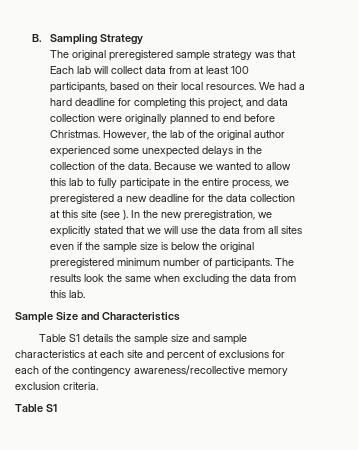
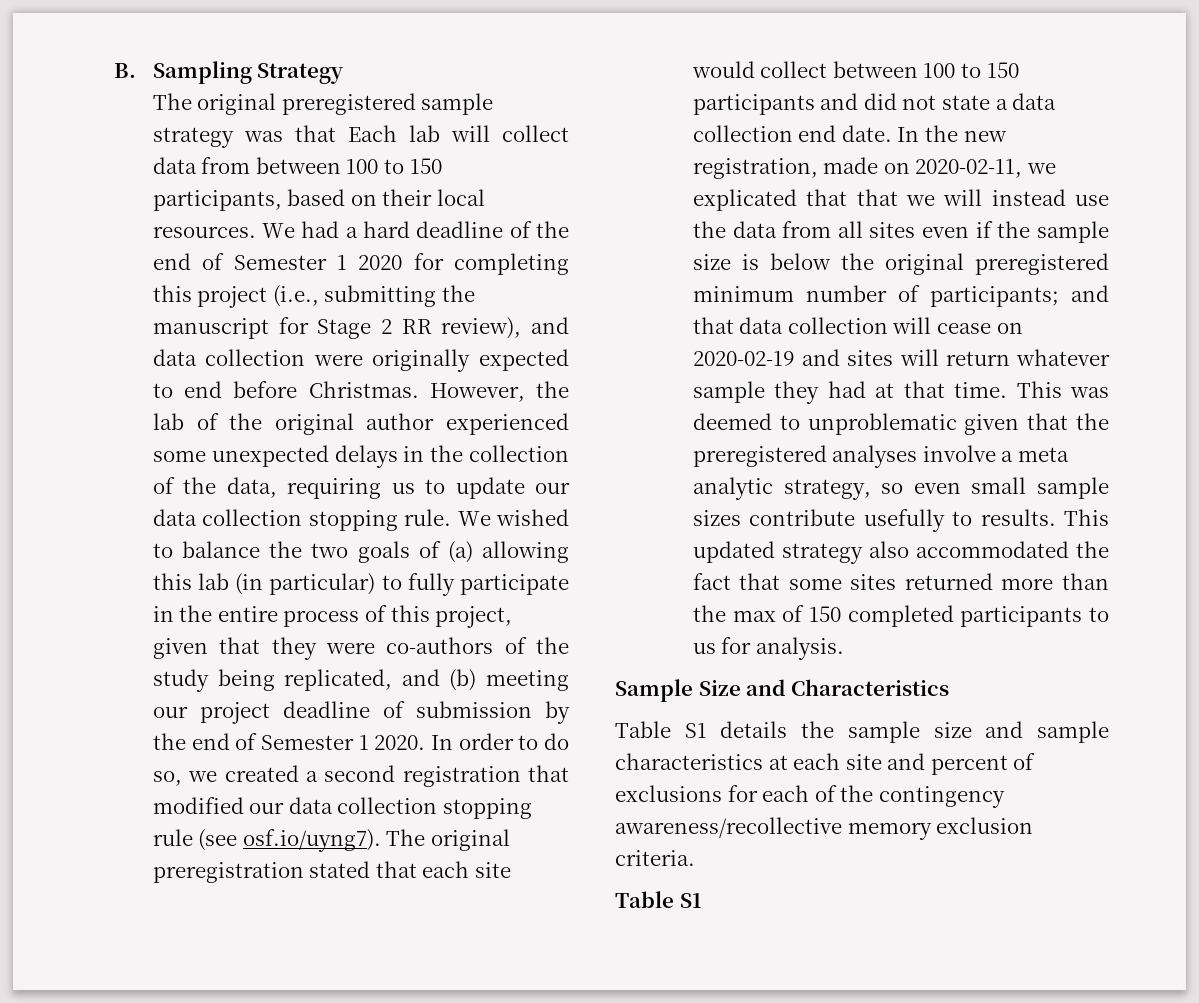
[193,66,249,74] at least 100 -> [255,157,442,174] between 100 to 150
[117,98,243,109] for completing this project, -> [509,221,569,238] [152,253,570,275] [152,285,476,308] [152,317,522,339] of the end of Semester 1 2020 for completing this project (i.e., submitting the manuscript for Stage 2 RR review),
[169,114,208,125] planned -> [479,349,570,371] expected
[127,162,291,170] [49,178,83,186] data. Because we wanted to allow this lab -> [226,477,570,499] [152,509,569,531] [152,541,569,563] [152,573,376,595] data, requiring us to update our data collection stopping rule. We wished to balance the two goals of (a) allowing this lab (in particular)
[231,180,289,189] [49,194,295,205] [49,210,272,221] [49,226,123,237] process, we preregistered a new deadline for the data collection at this site (see ). In the new preregistration, we explicitly stated -> [283,605,513,628] [152,637,570,660] [152,669,569,692] [152,701,570,724] [152,733,569,750] [152,765,569,787] [152,797,533,819] [152,829,511,852] [152,861,512,883] [691,61,1019,78] [692,93,1057,115] [692,125,1007,142] [692,157,1057,179] [692,189,848,211] process of this project, given that they were co-authors of the study being replicated, and (b) meeting our project deadline of submission by the end of Semester 1 2020. In order to do so, we created a second registration that modified our data collection stopping rule (see osf.io/uyng7). The original preregistration stated that each site would collect between 100 to 150 participants and did not state a data collection end date. In the new registration, made on 2020-02-11, we explicated that
(178, 230) none -> [991,189,1066,206] instead
[214,258,294,269] [49,274,296,284] [49,290,85,298] participants. The results look the same when excluding the data from this lab. -> [929,285,1109,307] [692,317,1023,334] [692,349,1110,366] [692,381,1109,404] [692,413,1109,435] [692,445,1070,468] [692,477,1109,500] [692,509,1109,532] [692,541,1109,564] [692,573,1109,590] [692,605,1109,627] [692,637,844,660] participants; and that data collection will cease on 2020-02-19 and sites will return whatever sample they had at that time. This was deemed to unproblematic given that the preregistered analyses involve a meta analytic strategy, so even small sample sizes contribute usefully to results. This updated strategy also accommodated the fact that some sites returned more than the max of 150 completed participants to us for analysis.

